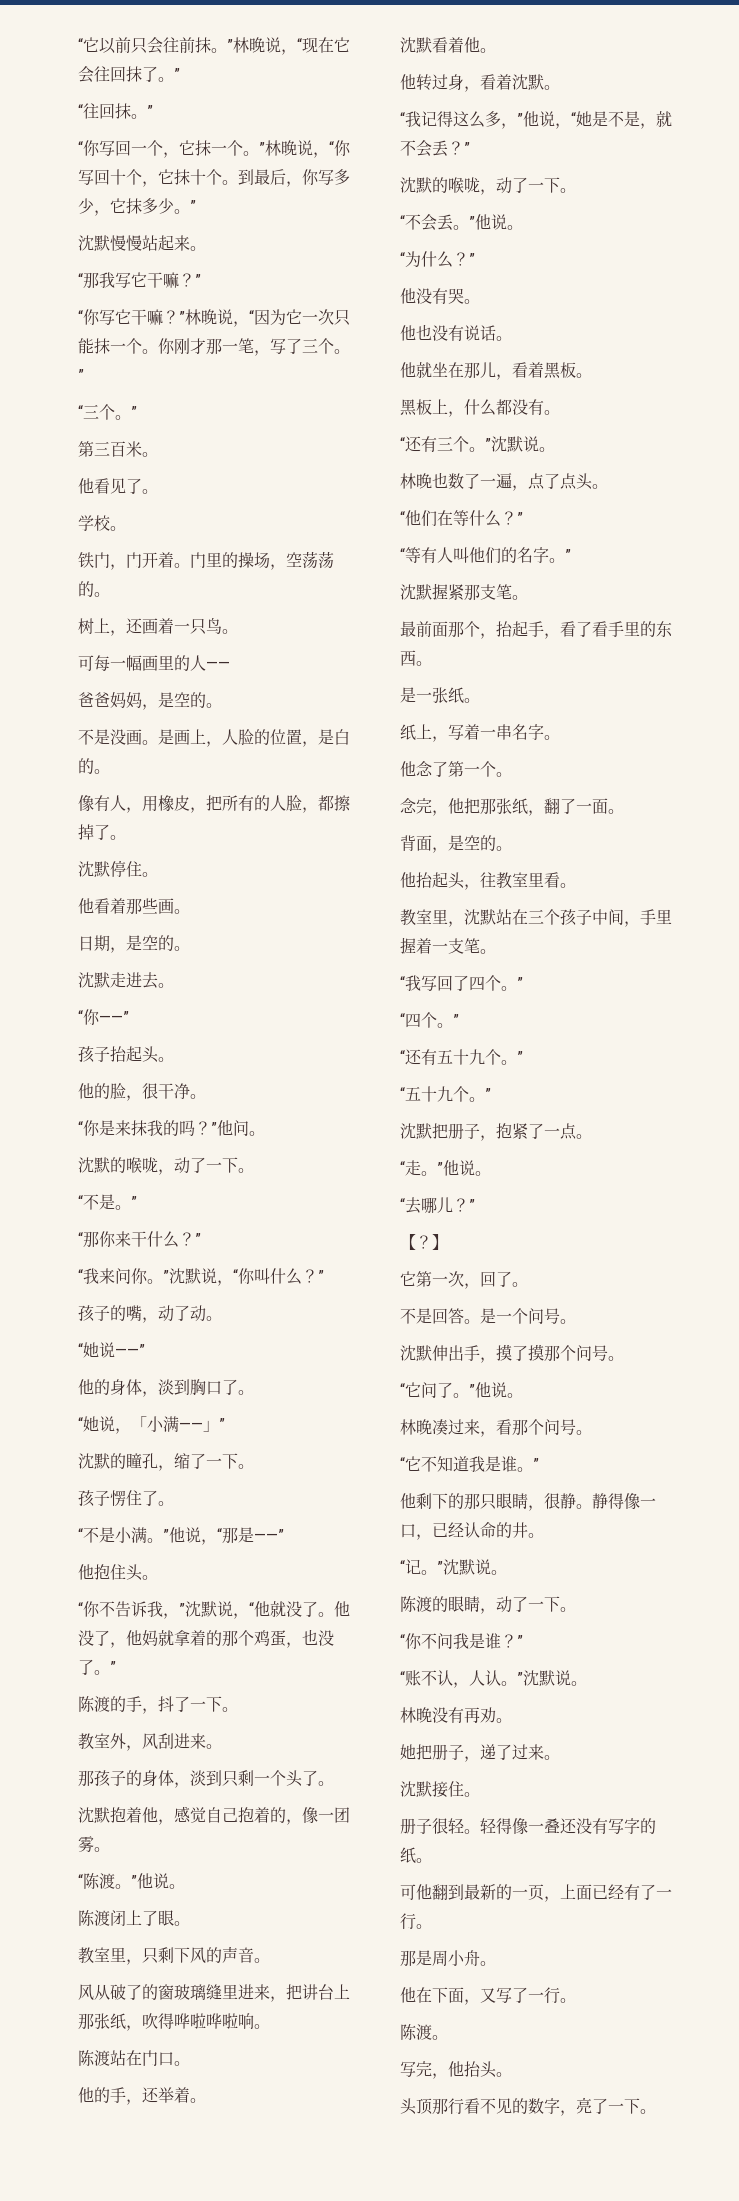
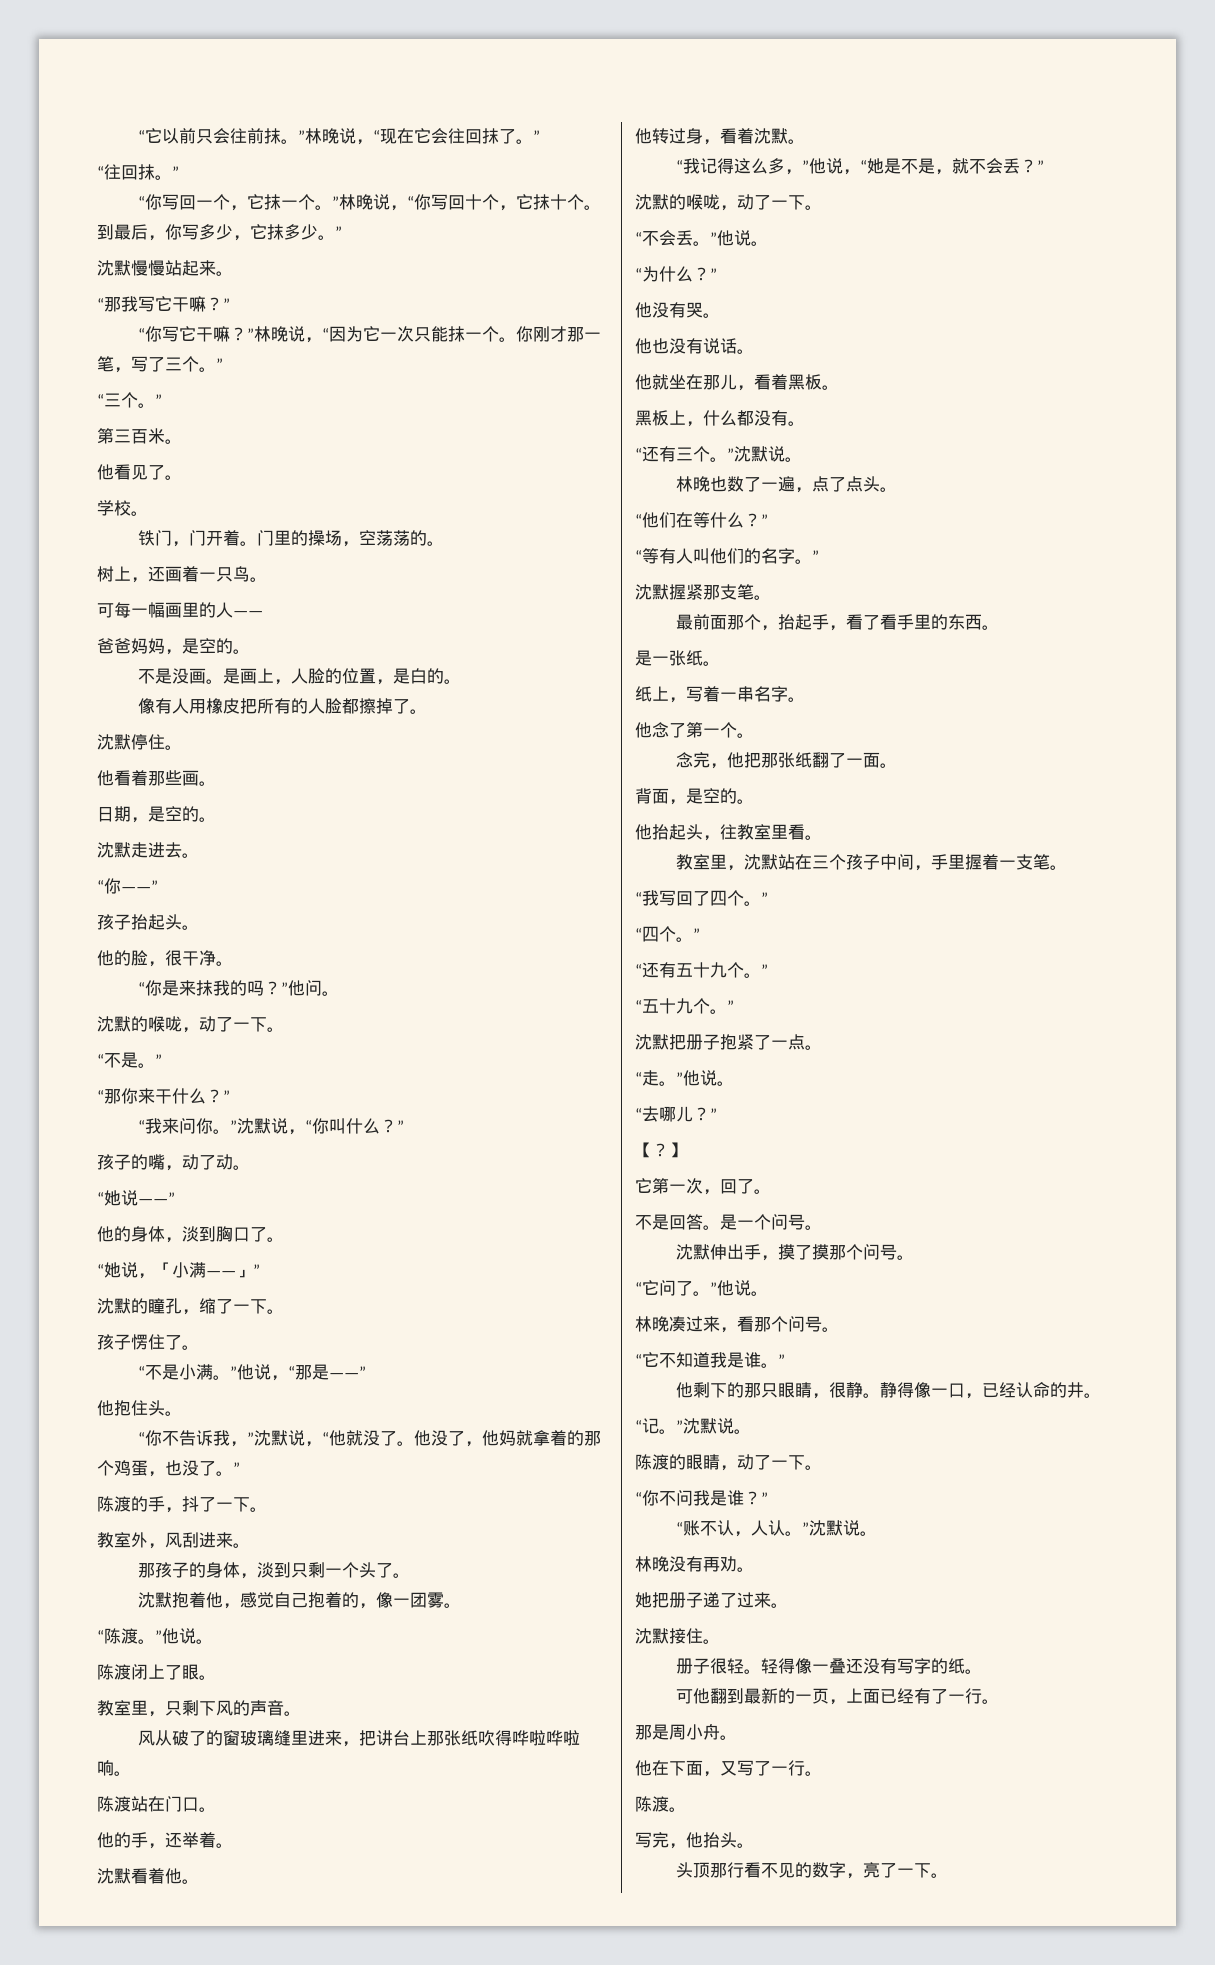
[126,795,206,813] ，用橡皮， -> [188,698,240,714] 用橡皮
[302,807,318,813] ， -> (342, 706) none
[126,2025,142,2031] ， -> (478, 1738) none
[528,810,544,816] ， -> (812, 760) none
[480,1135,496,1141] ， -> (720, 1042) none
[464,1756,480,1762] ， -> (703, 1600) none

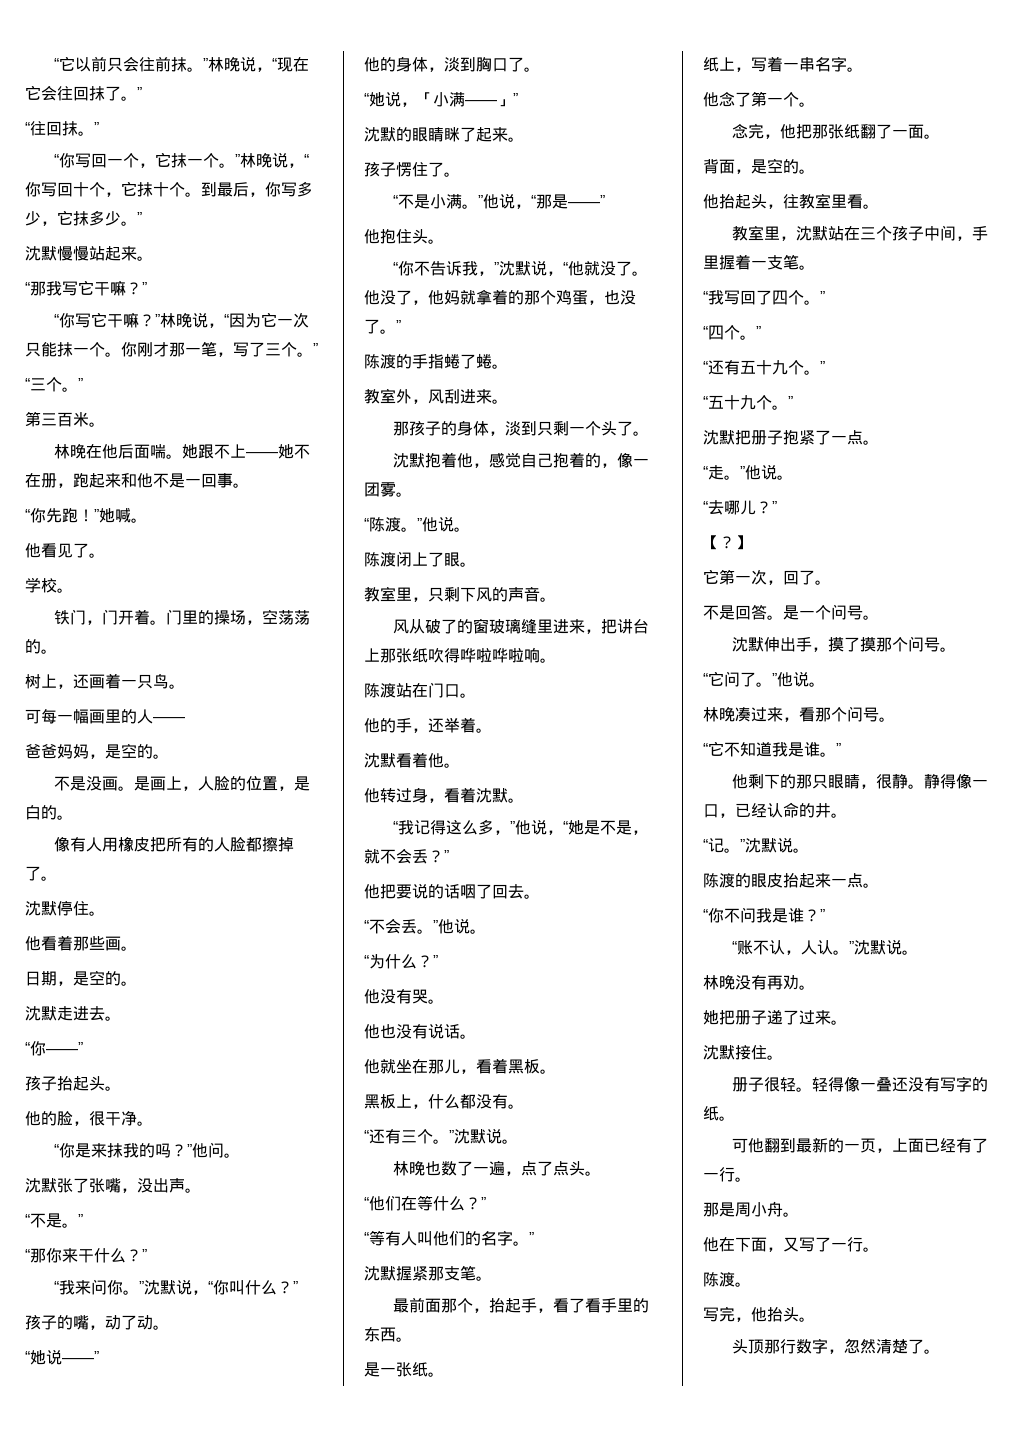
(182, 441) none -> [54,443,311,459] [25,473,249,488] [25,508,147,523] // 林晚在他后面喘。她跟不上——她不在册，跑起来和他不是一回事。 // “你先跑！”她喊。
[131,1016,267,1033] 的喉咙，动了一下 -> [57,1178,185,1193] 张了张嘴，没出声
[148,1298,267,1315] 瞳孔，缩了一下 -> [412,127,508,142] 眼睛眯了起来
[165,1496,250,1513] ，抖了一下 -> [428,353,492,369] 指蜷了蜷
[635,194,805,211] 沈默的喉咙，动了一下 -> [364,883,524,899] 他把要说的话咽了回去
[703,1454,805,1471] 睛，动了一下 -> [767,873,863,888] 皮抬起来一点
[743,1862,931,1879] 看不见的数字，亮了一下 -> [796,1338,925,1354] 数字，忽然清楚了

